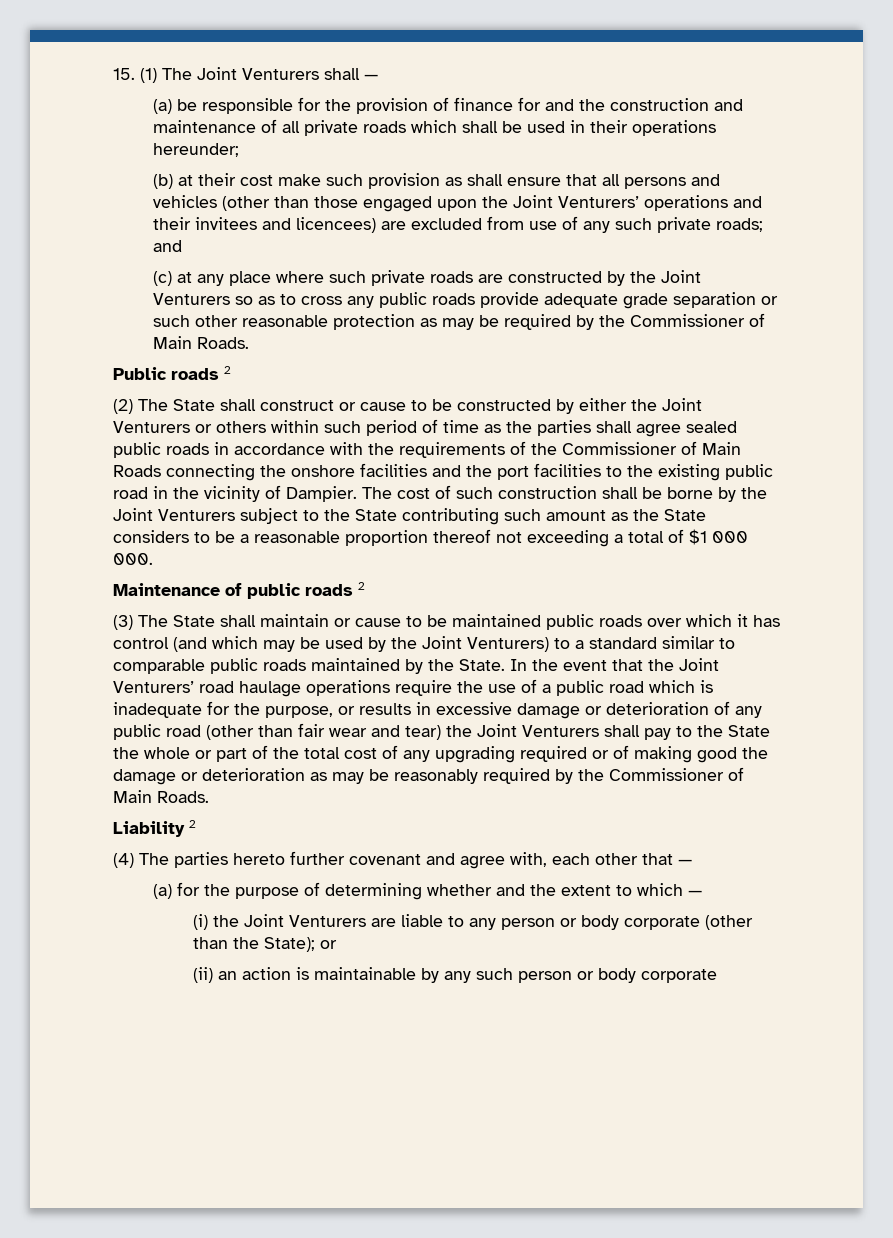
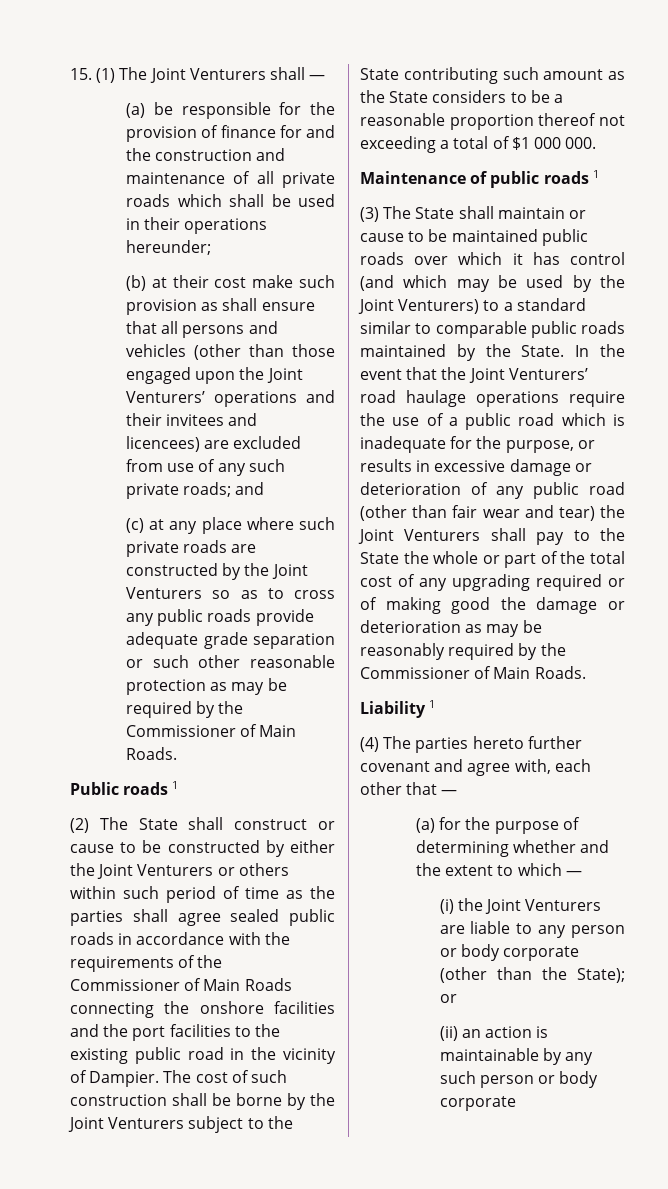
[224,366,231,374] 2 -> [172,781,179,789] 1
[358,582,365,590] 2 -> [592,170,599,178] 1
[189,820,196,828] 2 -> [429,700,436,708] 1

